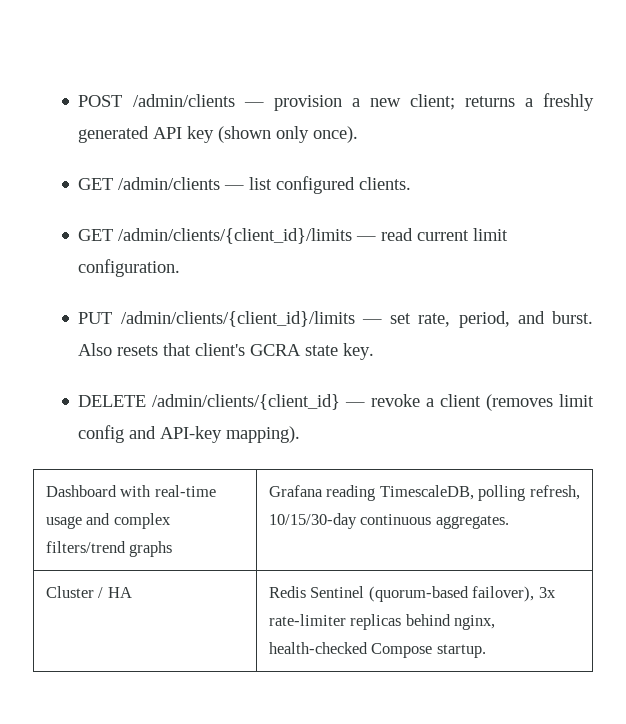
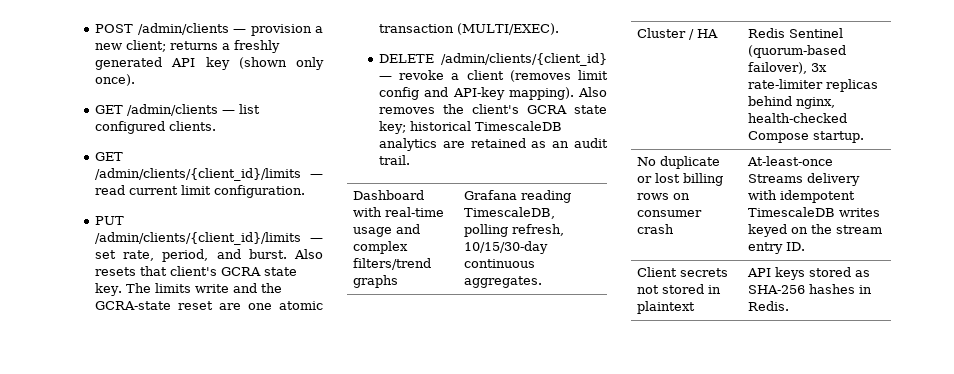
(375, 351) none -> [125,283,282,293] [94,301,323,310] [378,23,559,35] The limits write and the GCRA-state reset are one atomic transaction (MULTI/EXEC).
(301, 434) none -> [578,87,607,97] [378,104,607,114] [378,121,562,134] [378,138,608,151] [378,155,410,165] Also removes the client's GCRA state key; historical TimescaleDB analytics are retained as an audit trail.
(486, 651) none -> [636,156,720,169] [636,173,723,186] [636,193,690,200] [636,210,702,217] [636,224,674,234] [746,156,833,166] [747,173,860,186] [747,190,855,203] [747,207,880,217] [747,224,882,237] [747,242,805,254] [636,267,728,277] [636,284,721,294] [636,301,695,314] [746,267,870,280] [747,284,872,294] [747,301,789,311] // No duplicate or lost billing rows on consumer crash | At-least-once Streams delivery with idempotent TimescaleDB writes keyed on the stream entry ID. // Client secrets not stored in plaintext | API keys stored as SHA-256 hashes in Redis.

